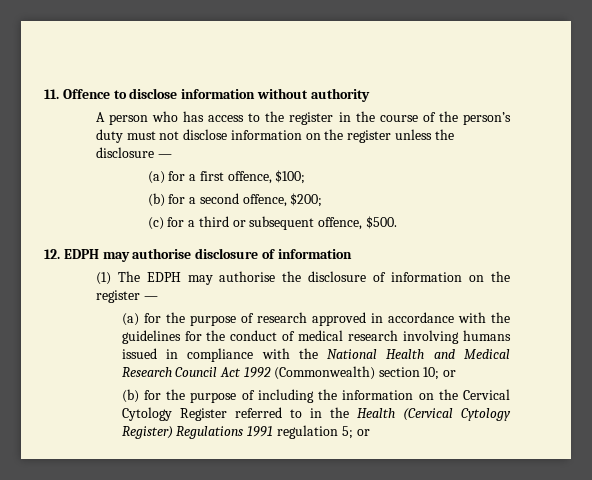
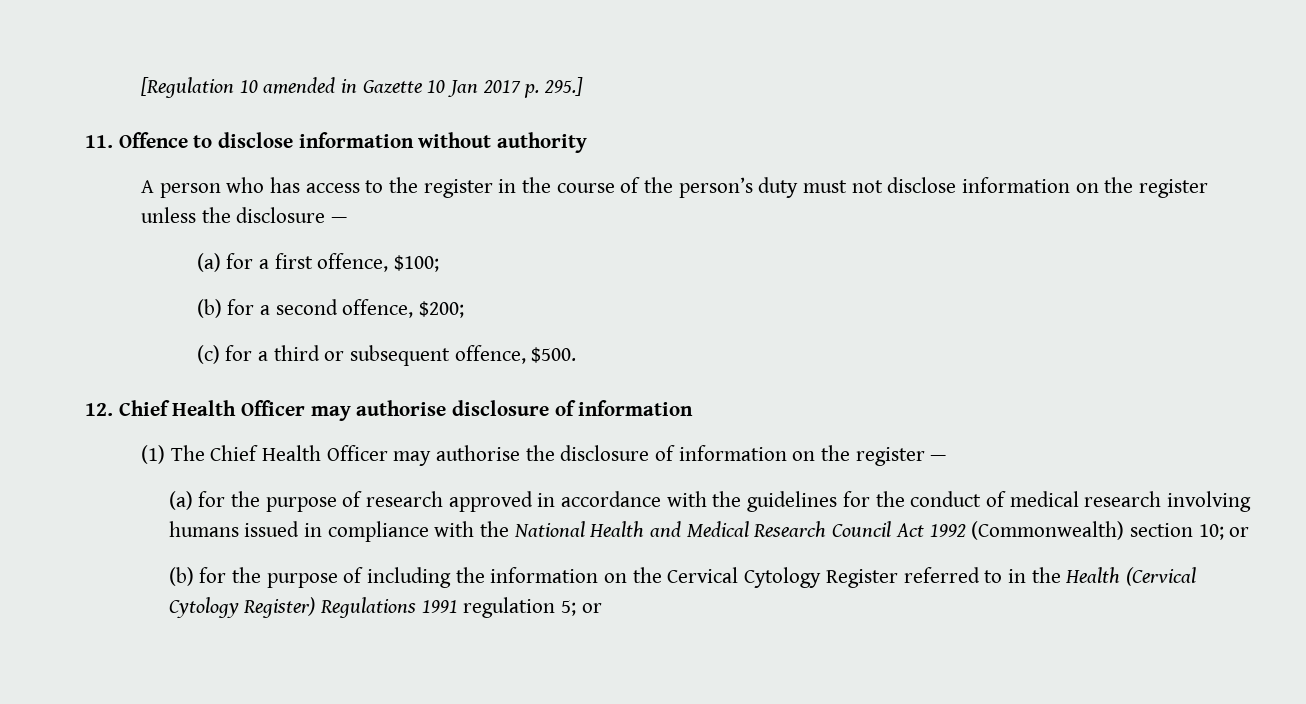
(44, 94) none -> [140,77,583,98] [Regulation 10 amended in Gazette 10 Jan 2017 p. 295.] //
[63,249,99,259] EDPH -> [118,400,306,416] Chief Health Officer
[146,272,181,282] EDPH -> [210,445,388,461] Chief Health Officer

